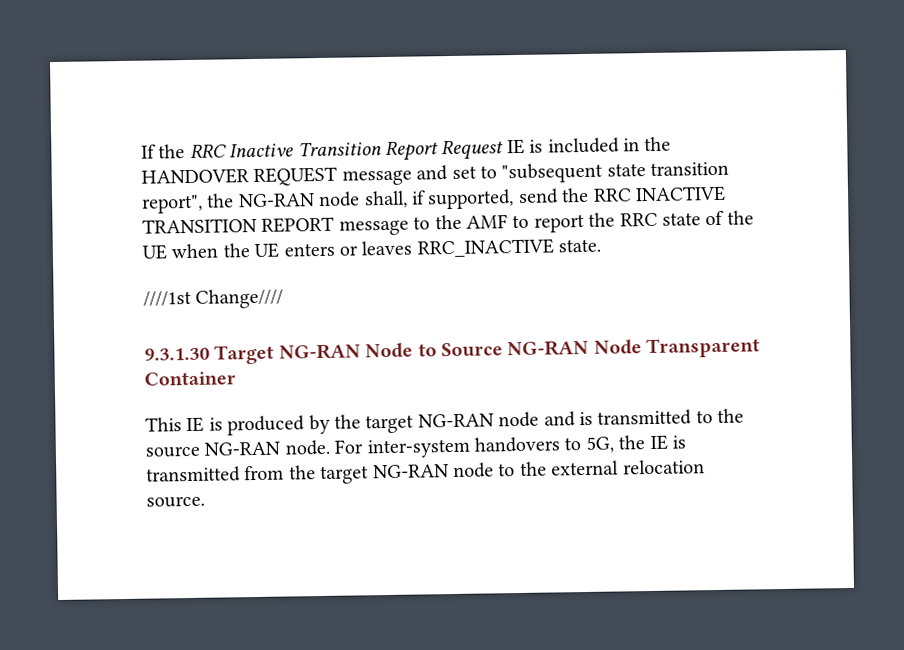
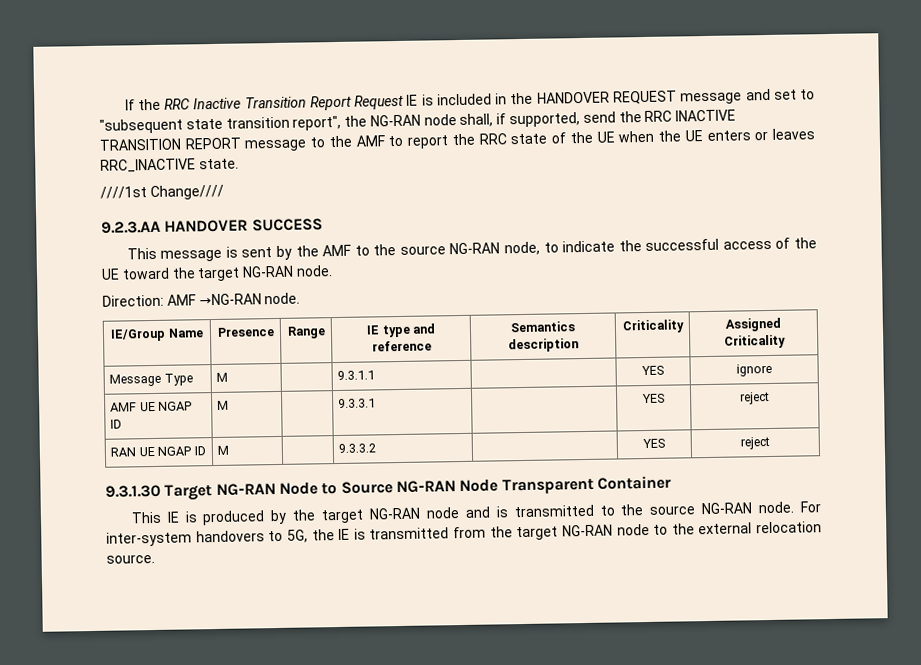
(284, 298) none -> [101,218,323,234] [126,237,818,262] [101,265,333,282] [102,292,301,307] [110,328,204,342] [216,327,275,337] [286,326,326,339] [366,323,436,338] [371,340,432,352] [510,321,575,333] [508,338,579,353] [621,319,685,334] [725,317,782,332] [723,334,786,349] [109,373,193,387] [216,372,229,382] [337,370,376,380] [641,365,664,376] [736,363,772,377] [110,401,193,412] [110,419,123,429] [217,400,230,410] [338,398,377,408] [642,393,665,404] [740,392,770,405] [110,446,206,457] [217,445,230,455] [338,443,377,453] [642,438,665,449] [740,436,770,450] // 9.2.3.AA HANDOVER SUCCESS // This message is sent by the AMF to the source NG-RAN node, to indicate the successful access of the UE toward the target NG-RAN node. // Direction: AMF →NG-RAN node. // IE/Group Name | Presence | Range | IE type and reference | Semantics description | Criticality | Assigned Criticality // Message Type | M | | 9.3.1.1 | | YES | ignore // AMF UE NGAP ID | M | | 9.3.3.1 | | YES | reject // RAN UE NGAP ID | M | | 9.3.3.2 | | YES | reject

